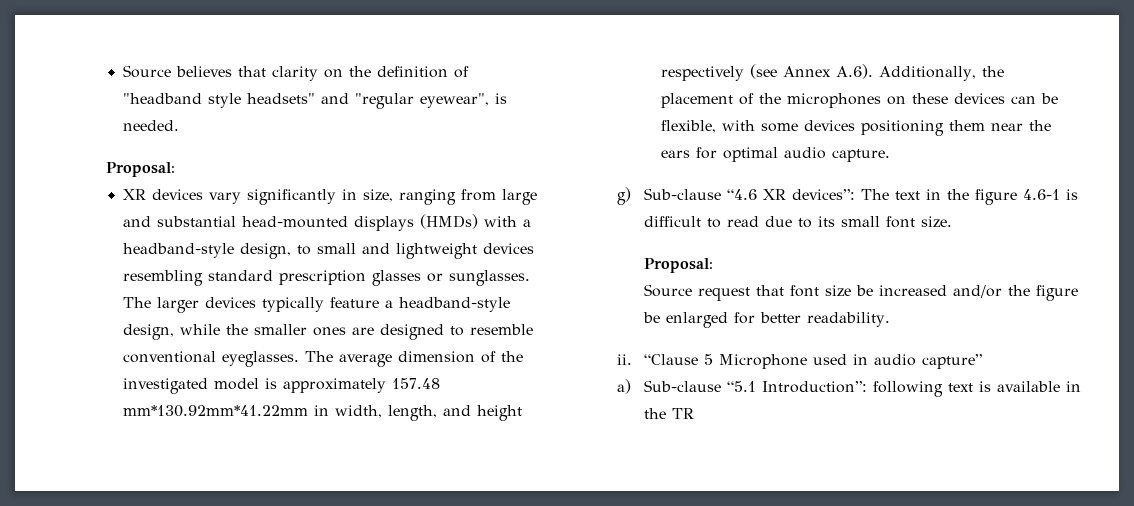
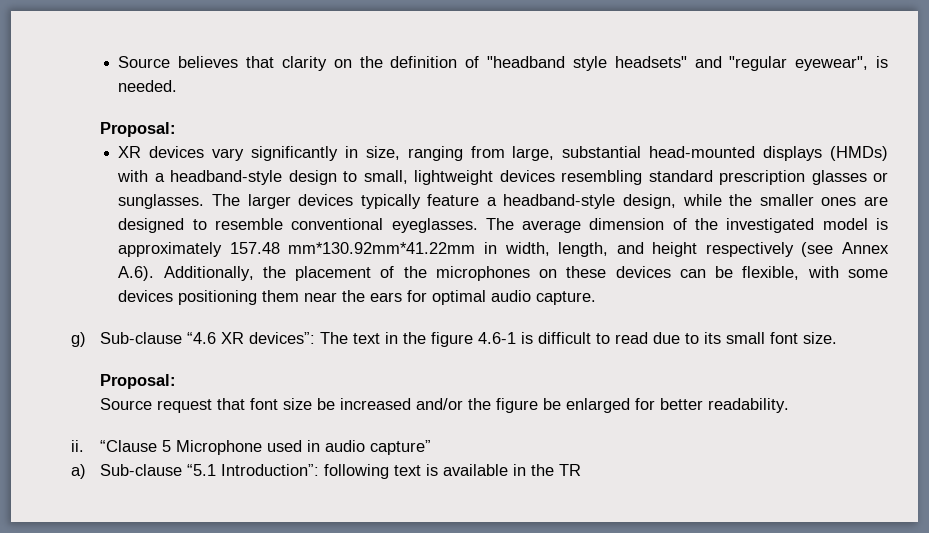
[502,189,538,205] [123,216,152,227] large and -> [512,146,555,161] large,
[240,243,391,259] design, to small and -> [288,170,408,185] design to small,

